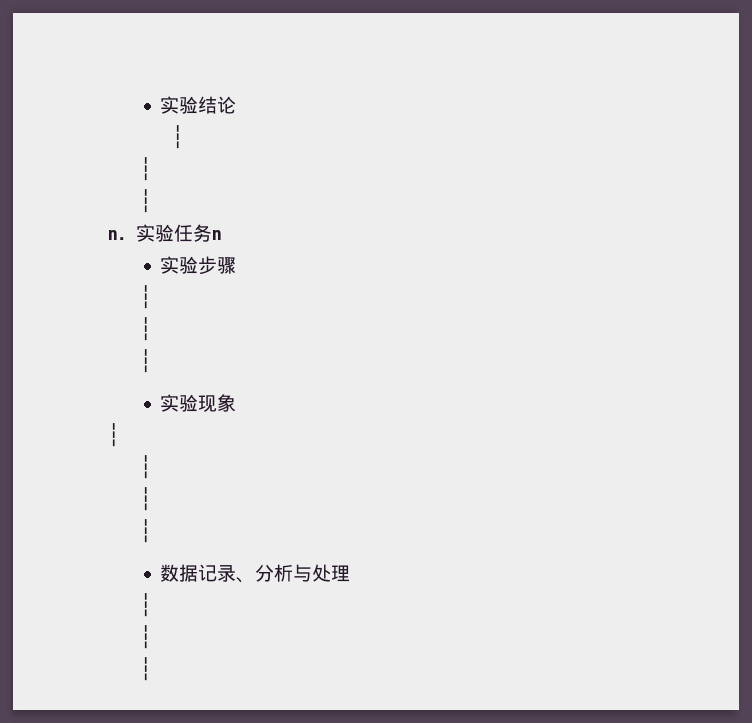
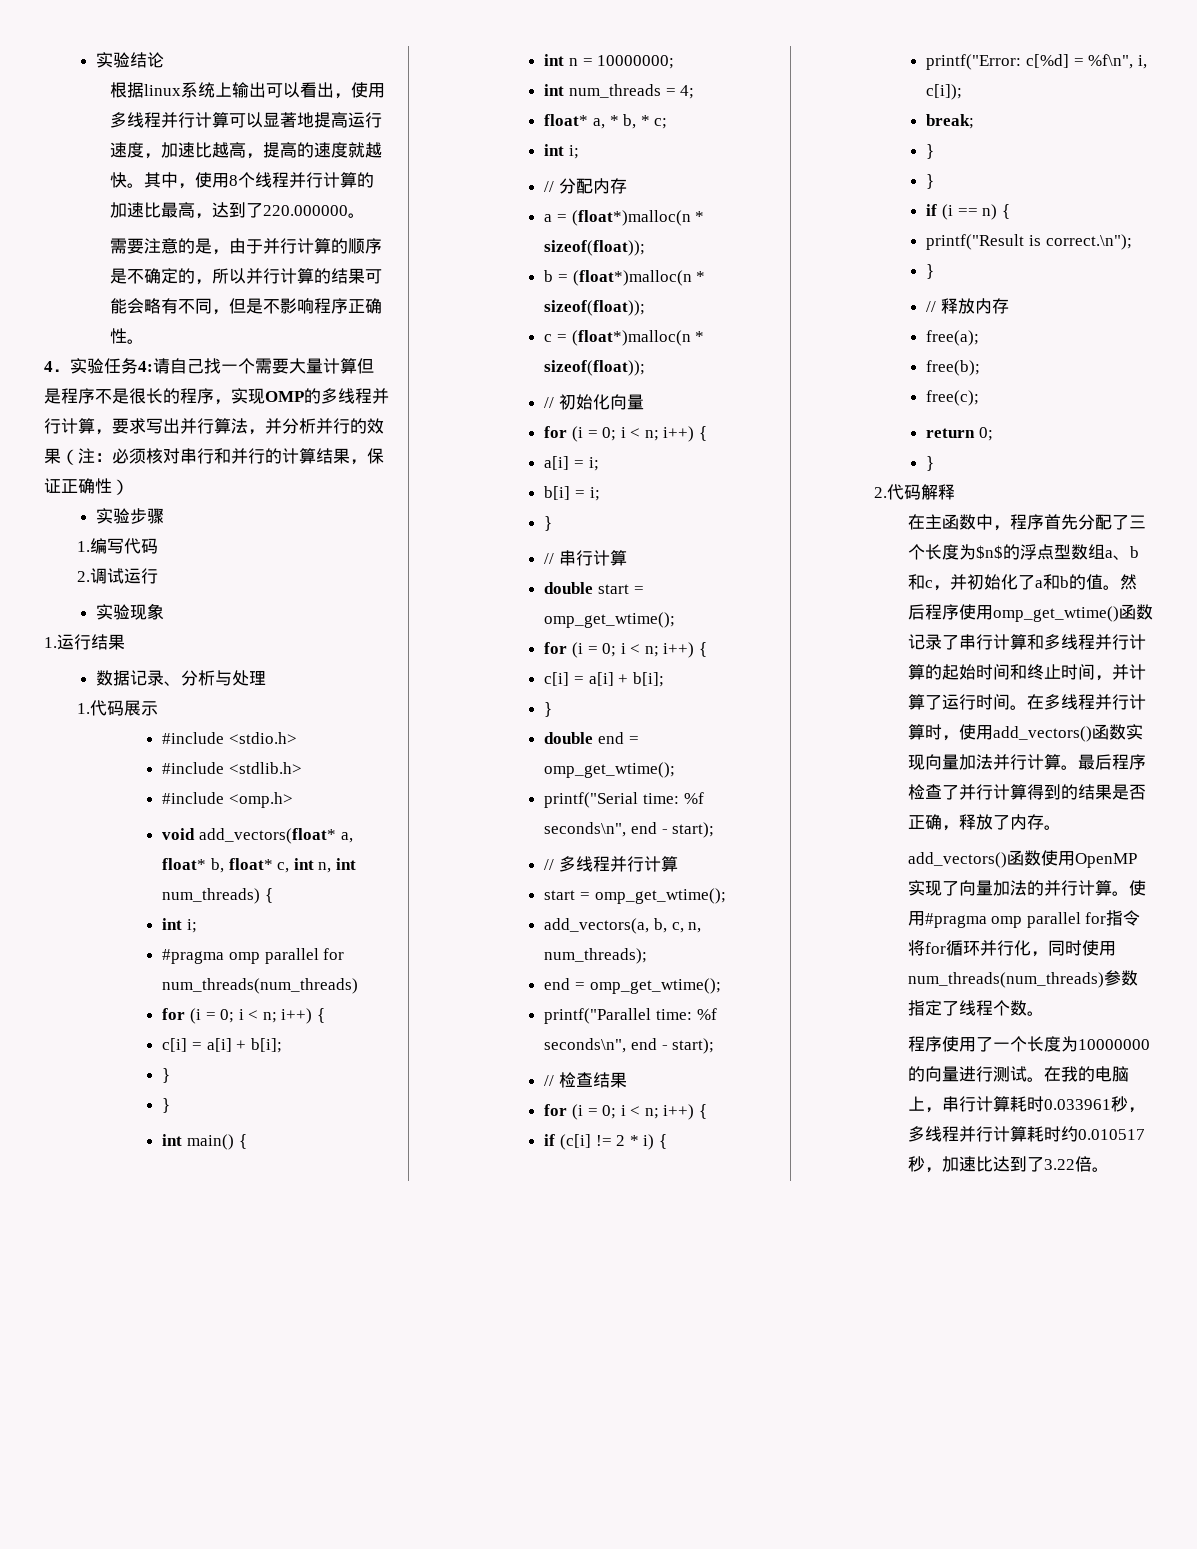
[172,125,184,149] [140,157,152,181] [140,189,152,213] [108,224,221,242] [160,256,237,275] [140,285,152,309] [140,317,152,341] [140,349,152,373] [160,394,237,412] [108,423,119,447] [140,455,152,479] [140,487,152,511] [140,519,152,543] ┆ // ┆ // ┆ // n．实验任务n // 实验步骤 // ┆ // ┆ // ┆ // 实验现象 // ┆ // ┆ // ┆ // ┆ -> [110,82,386,99] [110,112,383,128] [110,142,383,159] [110,172,375,189] [110,202,366,219] [110,238,383,255] [110,268,383,285] [110,298,383,315] [110,328,145,344] [44,358,374,374] [44,388,389,405] [44,418,384,435] [44,448,384,465] [44,478,129,495] [95,508,164,524] [77,538,159,554] [77,568,159,584] [95,603,164,620] [44,634,125,650] 根据linux系统上输出可以看出，使用多线程并行计算可以显著地提高运行速度，加速比越高，提高的速度就越快。其中，使用8个线程并行计算的加速比最高，达到了220.000000。 // 需要注意的是，由于并行计算的顺序是不确定的，所以并行计算的结果可能会略有不同，但是不影响程序正确性。 // 4．实验任务4:请自己找一个需要大量计算但是程序不是很长的程序，实现OMP的多线程并行计算，要求写出并行算法，并分析并行的效果（注：必须核对串行和并行的计算结果，保证正确性） // 实验步骤 // 1.编写代码 // 2.调试运行 // 实验现象 // 1.运行结果
[140,593,152,617] [140,625,152,649] [140,657,152,681] ┆ // ┆ // ┆ -> [77,700,159,716] [162,732,297,744] [162,762,302,774] [162,792,293,808] [162,828,353,844] [162,858,356,873] [162,888,273,904] [162,918,197,933] [162,948,345,964] [162,978,359,994] [162,1008,326,1024] [162,1038,282,1053] [162,1068,171,1083] [162,1098,171,1113] [162,1134,247,1150] [544,54,675,69] [544,84,695,99] [544,114,668,129] [544,144,579,159] [544,178,627,194] [544,210,705,226] [544,240,646,256] [544,270,706,286] [544,300,646,316] [544,330,705,346] [544,360,646,376] [544,394,644,410] [544,426,708,442] [544,456,599,471] [544,486,600,501] [544,516,553,531] [544,550,627,566] [544,582,644,594] [544,612,676,628] [544,642,708,658] [544,672,664,687] [544,702,553,717] [544,732,639,744] [544,762,676,778] [544,792,704,808] [544,822,715,838] [544,856,678,872] [544,888,726,904] [544,918,702,934] [544,948,648,964] [544,978,721,994] [544,1008,717,1024] [544,1038,715,1054] [544,1072,627,1088] [544,1104,708,1120] [544,1134,667,1150] [926,54,1147,70] [926,84,963,100] [926,114,975,129] [926,144,935,159] [926,174,935,189] [926,204,1010,220] [926,234,1132,250] [926,264,935,279] [926,298,1009,314] [926,330,980,346] [926,360,981,376] [926,390,980,406] [926,427,993,441] [926,456,935,471] [874,484,956,500] [907,514,1146,531] [907,544,1139,560] [907,574,1137,591] [907,604,1153,622] [907,634,1146,650] [907,664,1146,681] [907,694,1146,710] [907,724,1143,742] [907,754,1146,770] [907,784,1146,800] [907,814,1061,831] [907,850,1137,868] [907,880,1146,896] [907,910,1141,928] [907,940,1116,957] [907,970,1138,988] [907,1000,1044,1016] [907,1036,1150,1052] [907,1066,1129,1082] [907,1096,1145,1113] [907,1126,1145,1142] [907,1156,1109,1173] 1.代码展示 // #include <stdio.h> // #include <stdlib.h> // #include <omp.h> // void add_vectors(float* a, float* b, float* c, int n, int num_threads) { // int i; // #pragma omp parallel for num_threads(num_threads) // for (i = 0; i < n; i++) { // c[i] = a[i] + b[i]; // } // } // int main() { // int n = 10000000; // int num_threads = 4; // float* a, * b, * c; // int i; // // 分配内存 // a = (float*)malloc(n * sizeof(float)); // b = (float*)malloc(n * sizeof(float)); // c = (float*)malloc(n * sizeof(float)); // // 初始化向量 // for (i = 0; i < n; i++) { // a[i] = i; // b[i] = i; // } // // 串行计算 // double start = omp_get_wtime(); // for (i = 0; i < n; i++) { // c[i] = a[i] + b[i]; // } // double end = omp_get_wtime(); // printf("Serial time: %f seconds\n", end - start); // // 多线程并行计算 // start = omp_get_wtime(); // add_vectors(a, b, c, n, num_threads); // end = omp_get_wtime(); // printf("Parallel time: %f seconds\n", end - start); // // 检查结果 // for (i = 0; i < n; i++) { // if (c[i] != 2 * i) { // printf("Error: c[%d] = %f\n", i, c[i]); // break; // } // } // if (i == n) { // printf("Result is correct.\n"); // } // // 释放内存 // free(a); // free(b); // free(c); // return 0; // } // 2.代码解释 // 在主函数中，程序首先分配了三个长度为$n$的浮点型数组a、b和c，并初始化了a和b的值。然后程序使用omp_get_wtime()函数记录了串行计算和多线程并行计算的起始时间和终止时间，并计算了运行时间。在多线程并行计算时，使用add_vectors()函数实现向量加法并行计算。最后程序检查了并行计算得到的结果是否正确，释放了内存。 // add_vectors()函数使用OpenMP实现了向量加法的并行计算。使用#pragma omp parallel for指令将for循环并行化，同时使用num_threads(num_threads)参数指定了线程个数。 // 程序使用了一个长度为10000000的向量进行测试。在我的电脑上，串行计算耗时0.033961秒，多线程并行计算耗时约0.010517秒，加速比达到了3.22倍。

